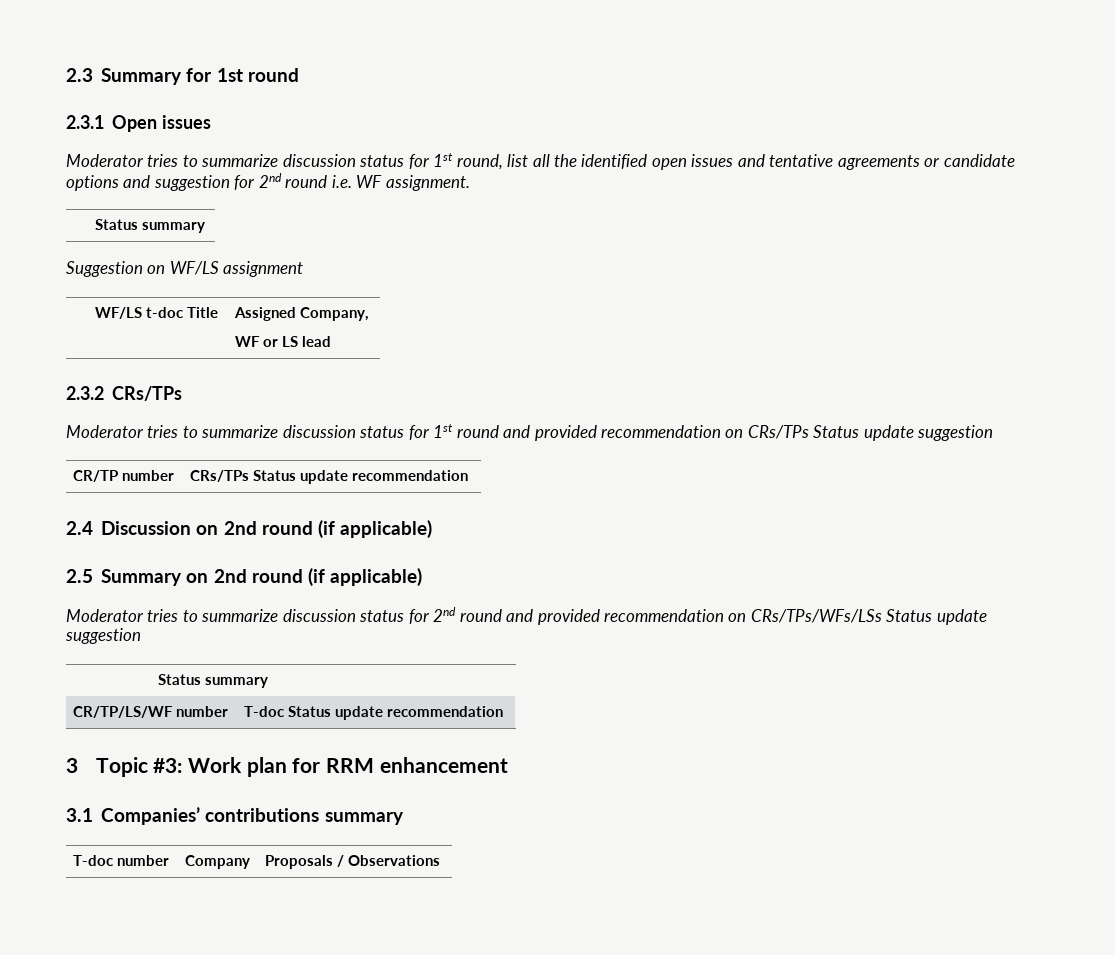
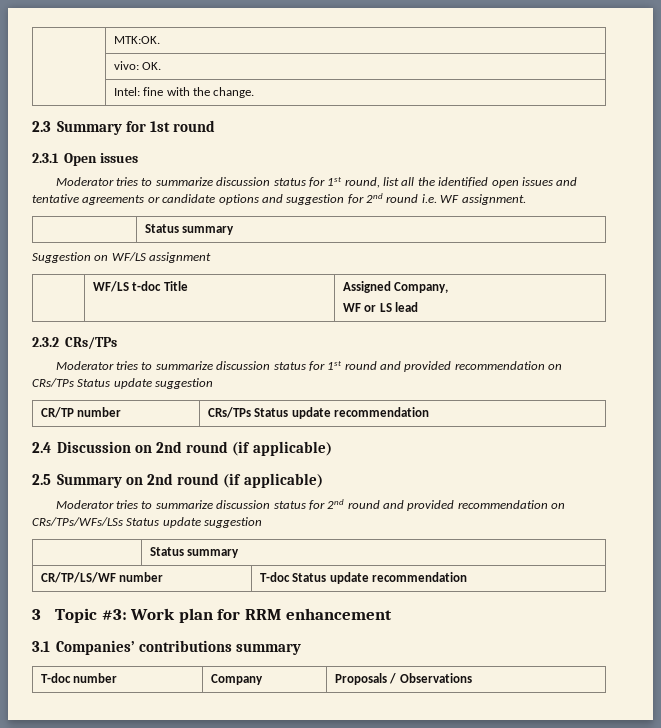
(66, 75) none -> [113,36,160,44] [113,61,162,70] [113,87,255,98] | MTK:OK. // | vivo: OK. // | Intel: fine with the change. //

